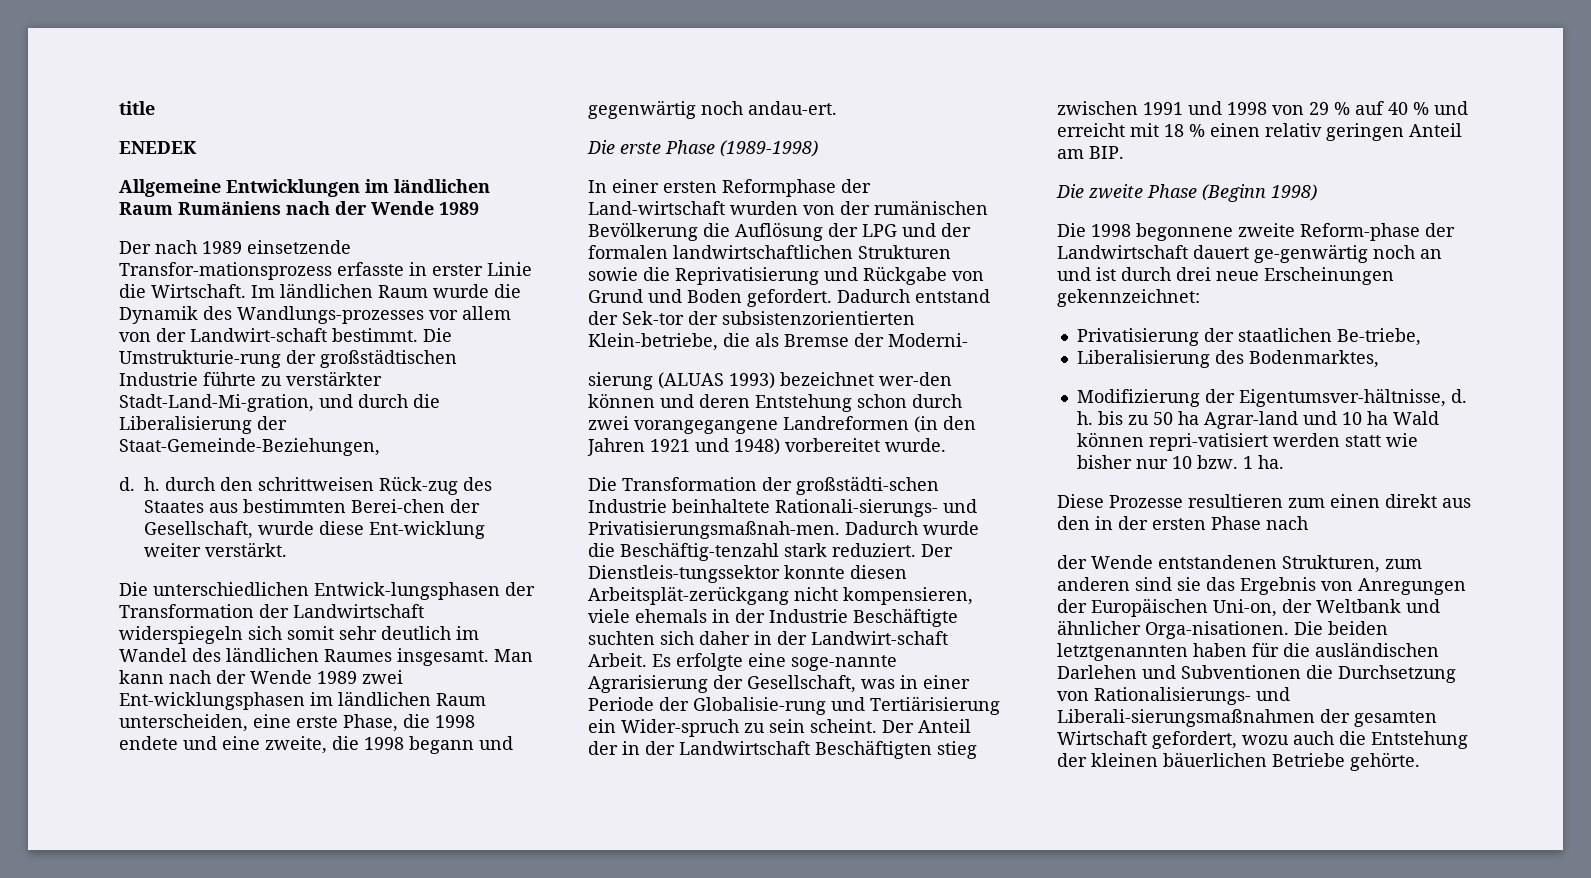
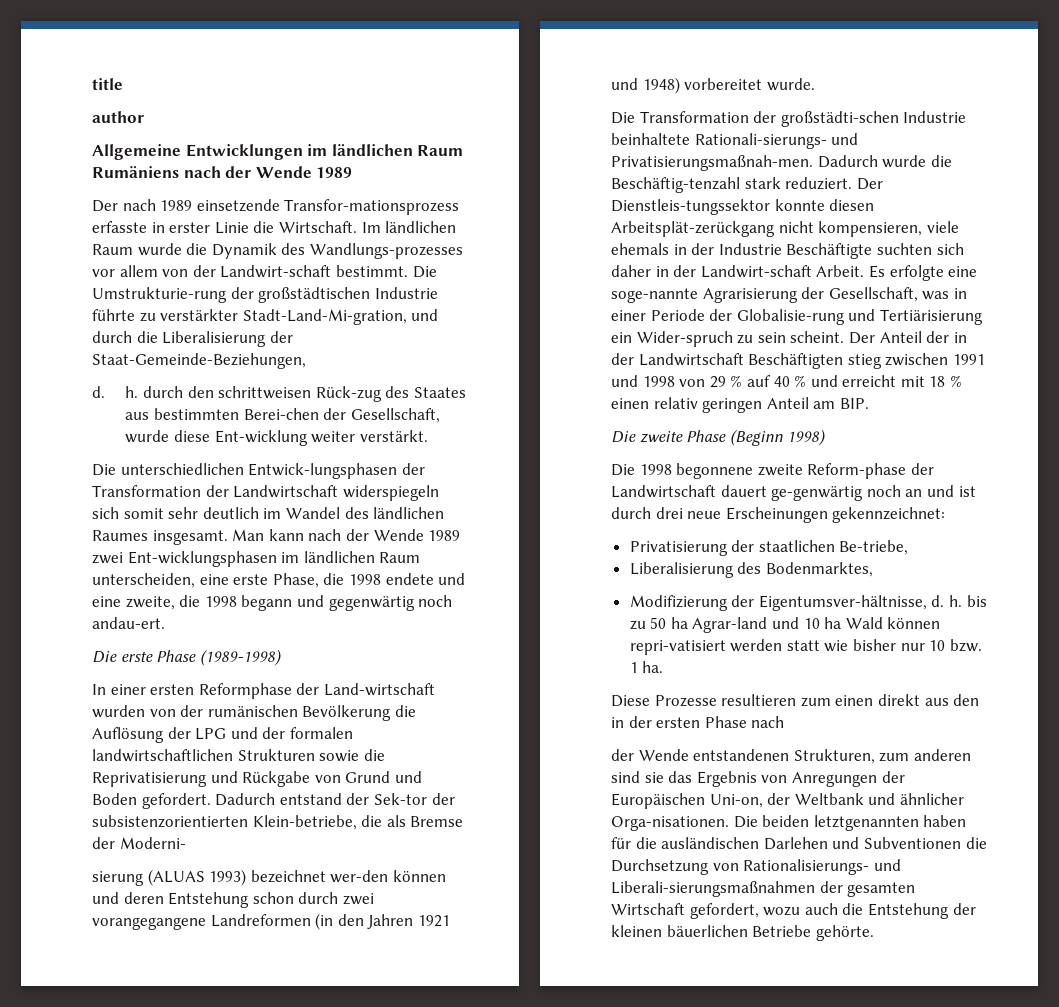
[119,141,197,154] ENEDEK -> [92,111,144,123] author

